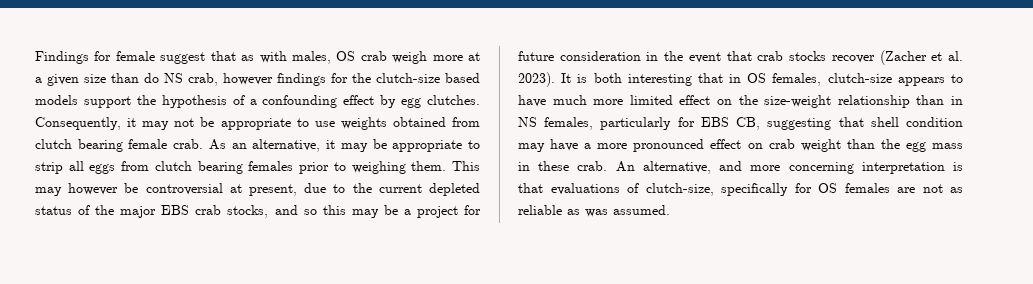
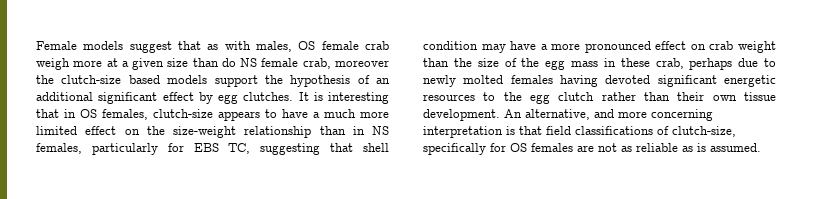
[35,51,155,64] Findings for female -> [36,41,124,50] Female models
(356, 56) none -> [321,41,359,50] female
[188,73,348,86] crab, however findings for -> [261,58,389,69] female crab, moreover
[249,95,338,108] a confounding -> [376,78,390,84] [36,92,158,104] an additional significant
[35,117,481,130] [35,139,481,152] [35,161,481,174] [35,183,480,196] [35,205,481,218] [518,50,963,65] [518,72,555,87] Consequently, it may not be appropriate to use weights obtained from clutch bearing female crab. As an alternative, it may be appropriate to strip all eggs from clutch bearing females prior to weighing them. This may however be controversial at present, due to the current depleted status of the major EBS crab stocks, and so this may be a project for future consideration in the event that crab stocks recover (Zacher et al. 2023). -> (294, 96) none
[593,73,622,83] both -> (323, 96) none
(546, 101) none -> [313,112,320,118] a
[736,117,761,130] CB, -> [228,143,251,154] TC,
(900, 144) none -> [477,58,540,67] size of the
[577,161,608,171] crab. -> [655,58,776,70] [423,75,776,87] [423,92,776,104] [423,109,500,121] crab, perhaps due to newly molted females having devoted significant energetic resources to the egg clutch rather than their own tissue development.
[550,183,620,195] evaluations -> [546,126,653,135] field classifications
[585,209,608,217] was -> [697,143,706,152] is

